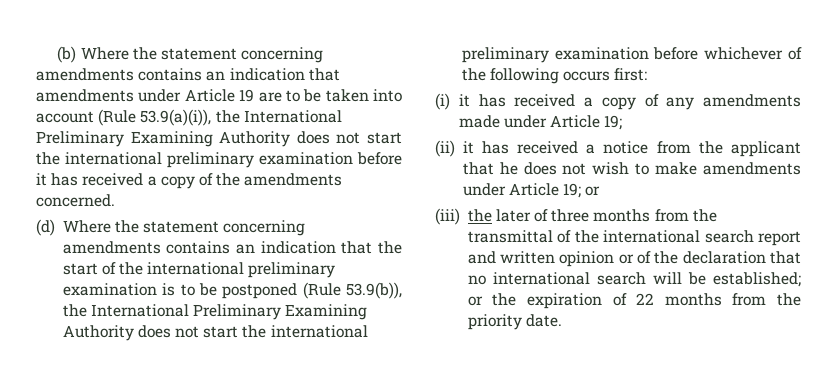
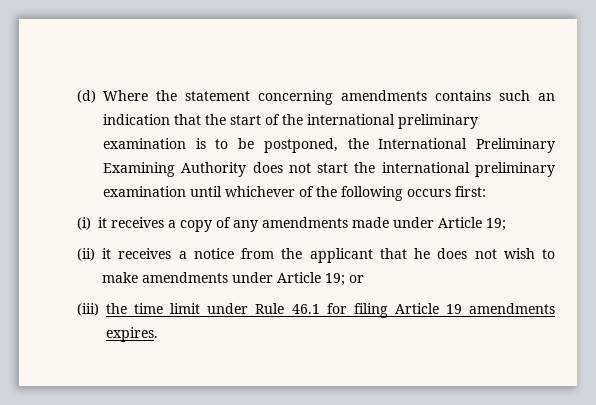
[57,46,324,63] [36,68,340,81] [36,89,402,102] [36,109,342,126] [36,131,403,147] [36,152,402,168] [36,173,343,189] [36,194,115,207] (b) Where the statement concerning amendments contains an indication that amendments under Article 19 are to be taken into account (Rule 53.9(a)(i)), the International Preliminary Examining Authority does not start the international preliminary examination before it has received a copy of the amendments concerned. // -> (77, 96) none
(231, 247) none -> [499,90,530,101] such
[222,282,402,299] postponed (Rule 53.9(b)), -> [263,138,338,153] postponed,
[653,47,699,60] before -> [190,186,222,197] until
[478,94,576,107] has received -> [111,217,164,228] receives
[481,141,579,154] has received -> [118,248,172,259] receives
[495,209,717,222] [467,230,801,246] [467,251,801,267] [467,272,801,287] [467,293,801,309] [467,314,562,330] later of three months from the transmittal of the international search report and written opinion or of the declaration that no international search will be established; or the expiration of 22 months from the priority date. -> [134,303,555,318] [106,327,158,342] time limit under Rule 46.1 for filing Article 19 amendments expires.

